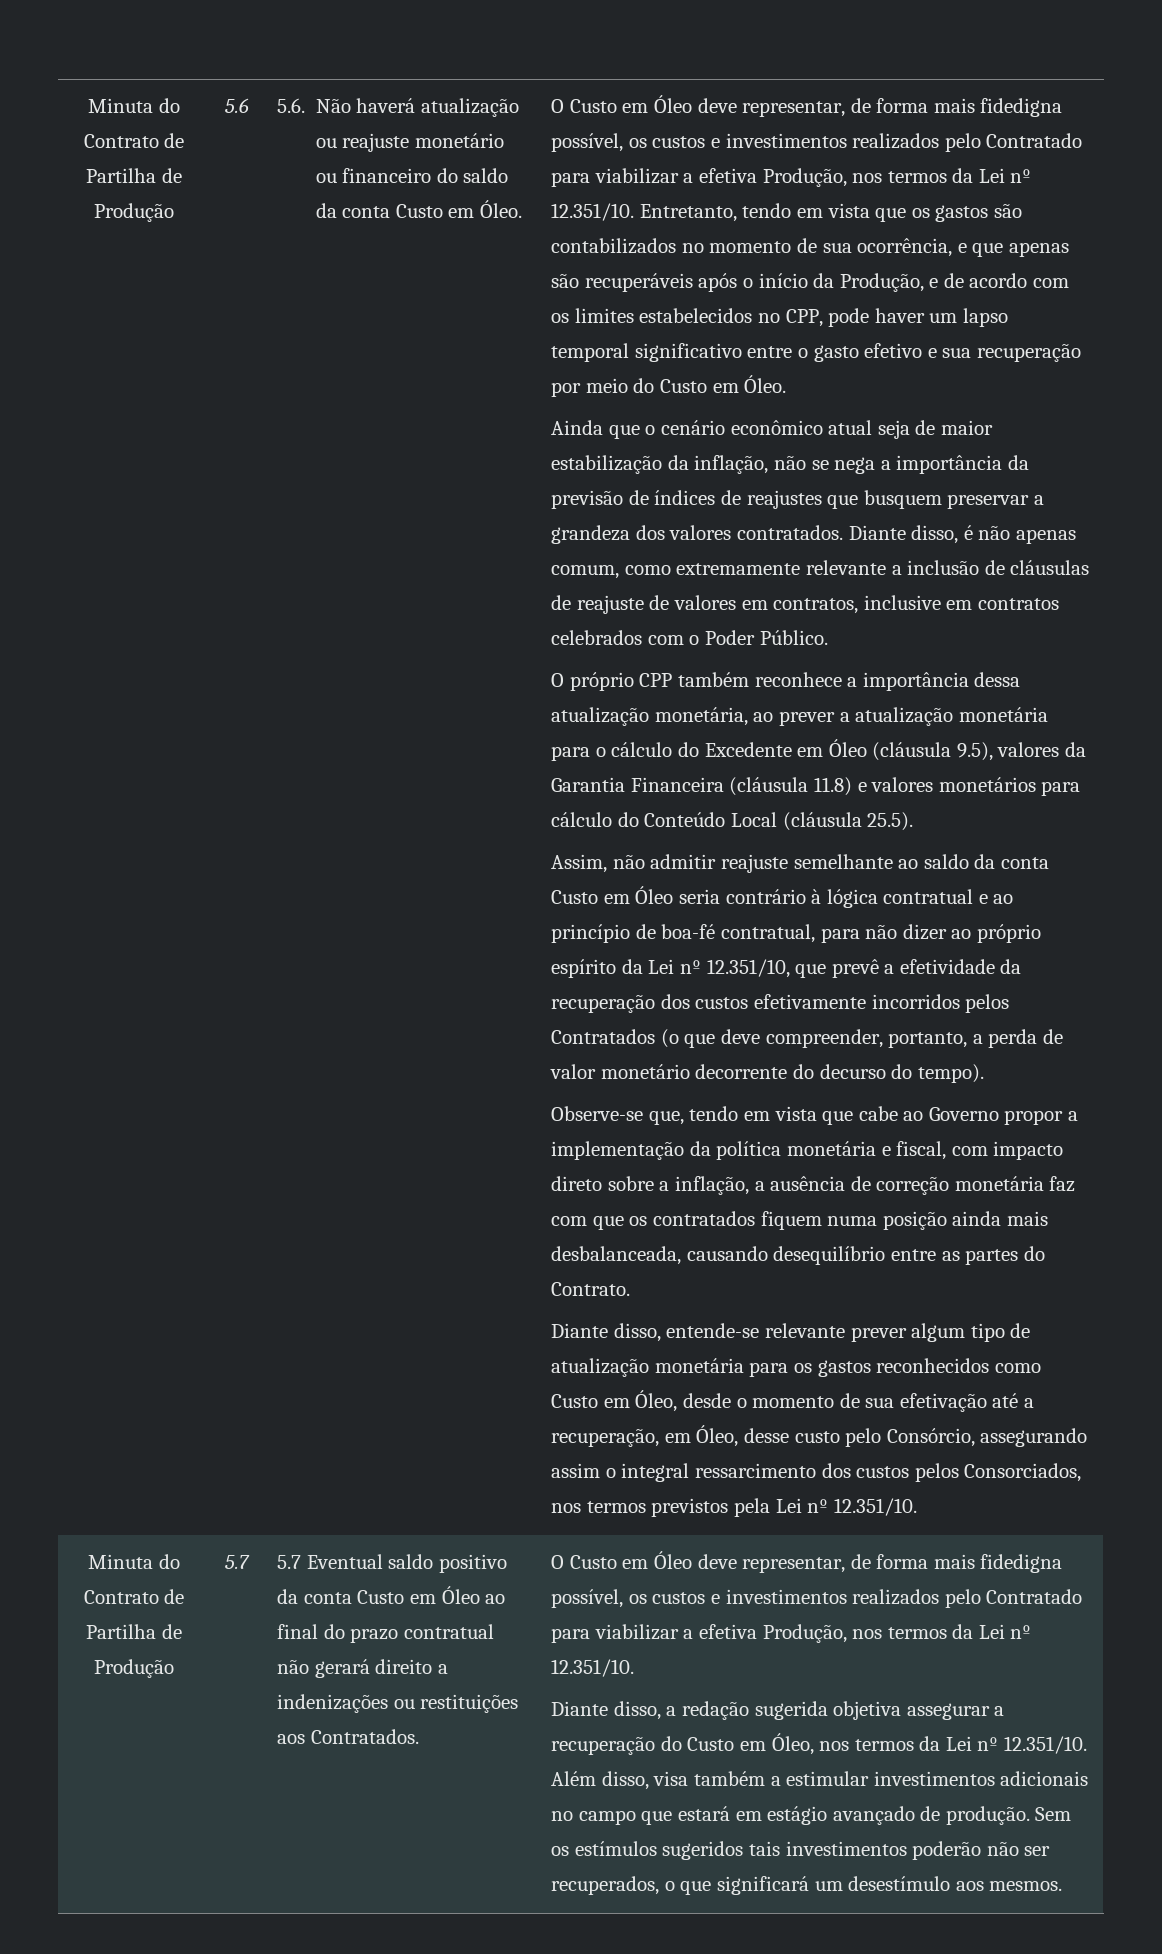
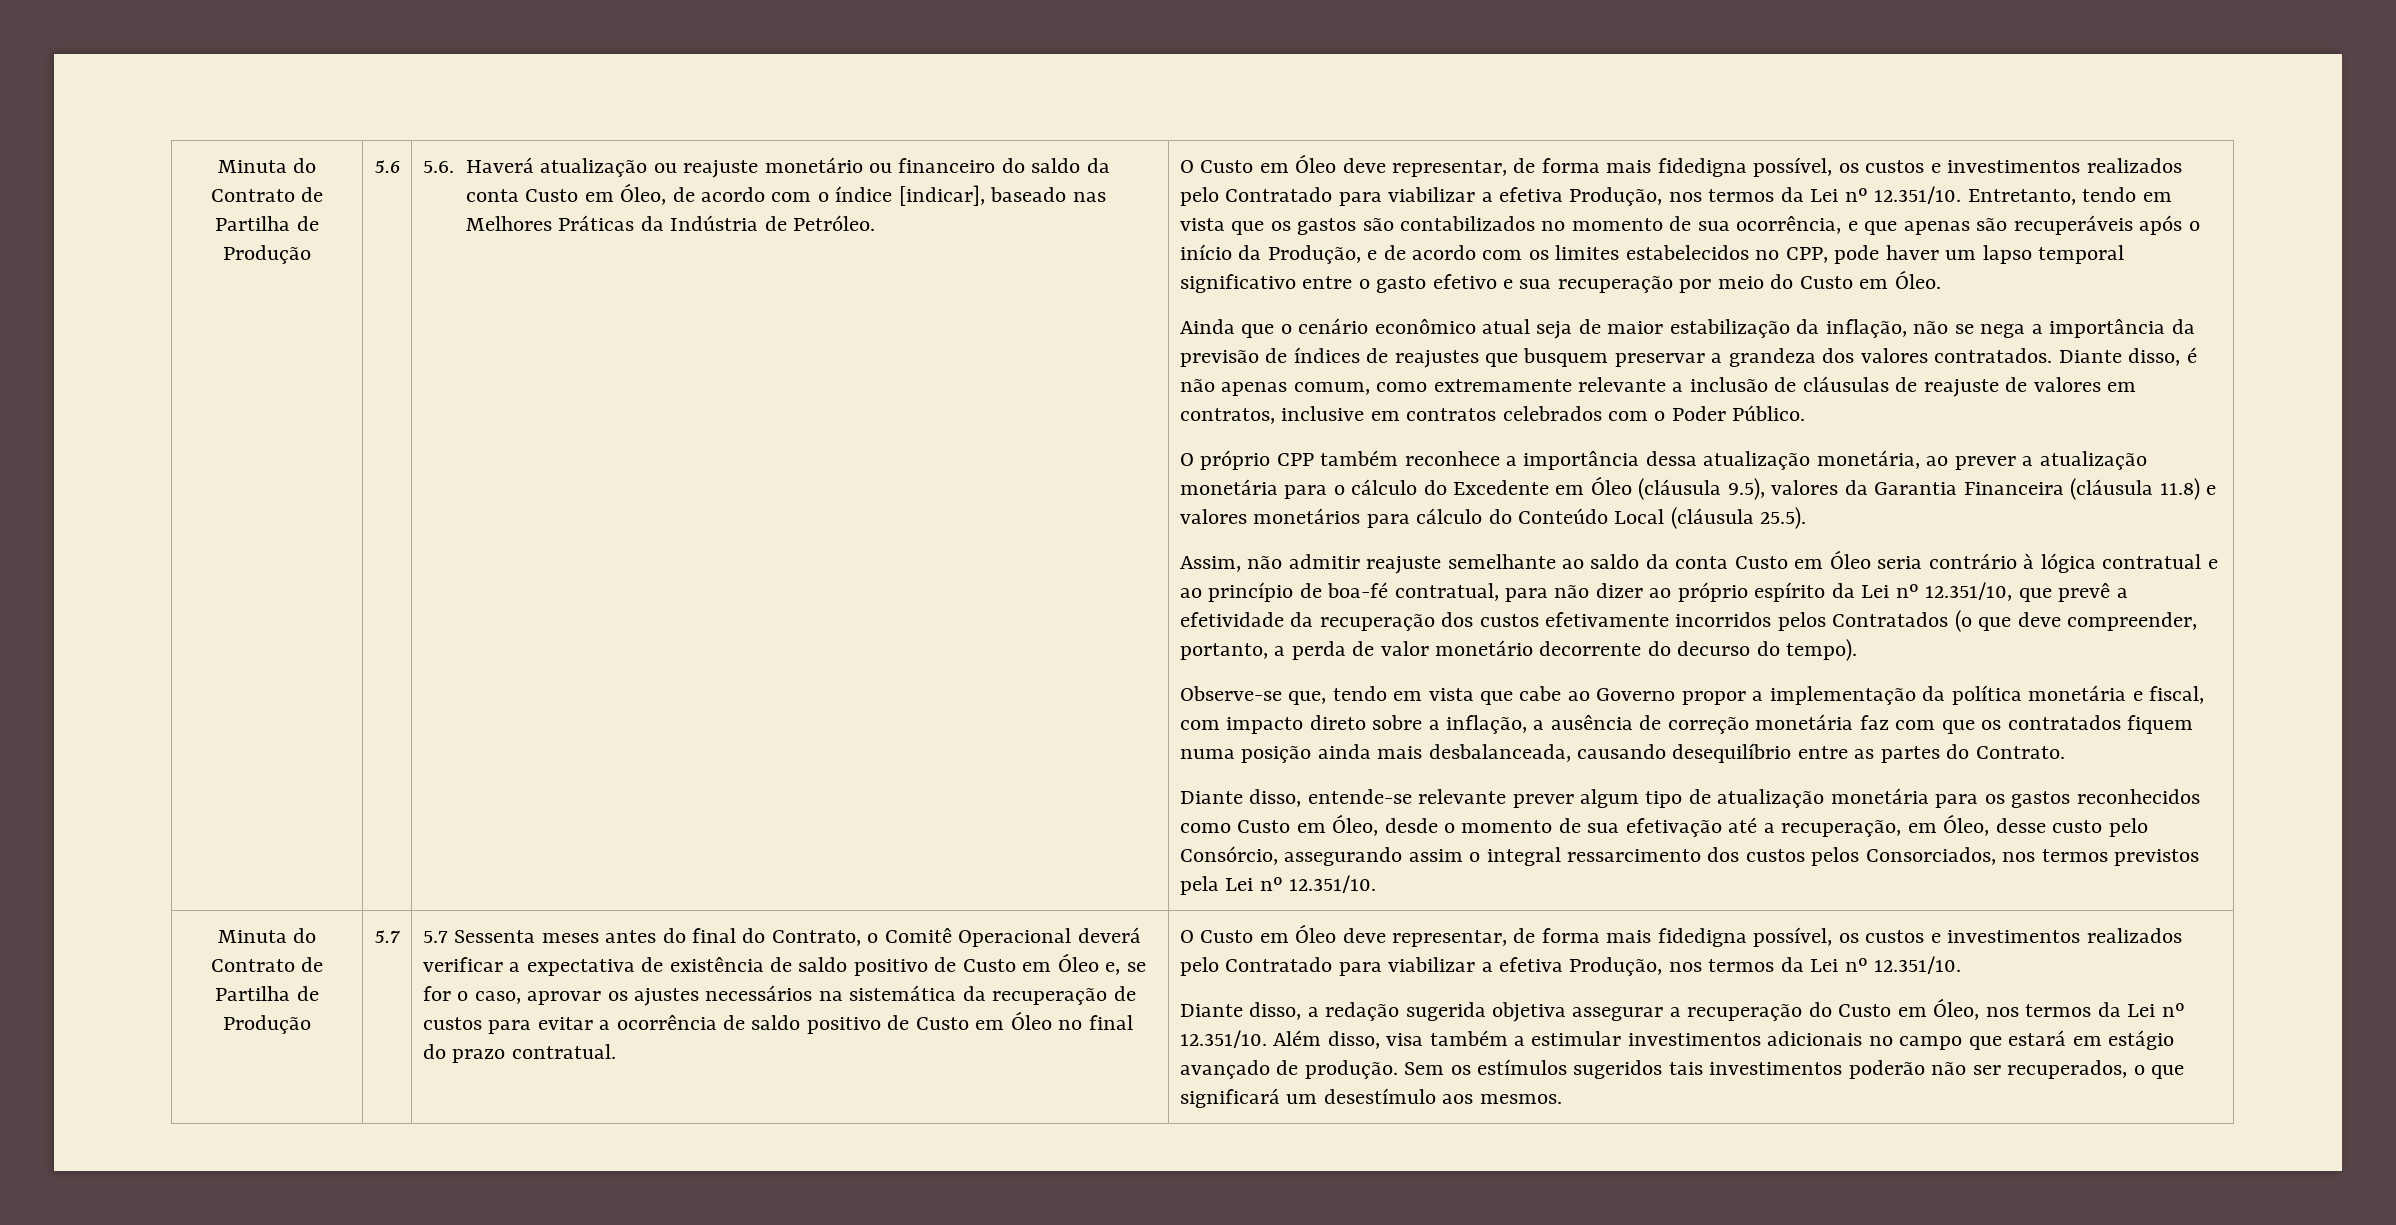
[315,98,416,113] Não haverá -> [465,157,534,173] Haverá
[479,200,522,218] Óleo. -> [620,183,1106,206] [465,215,875,231] Óleo, de acordo com o índice [indicar], baseado nas Melhores Práticas da Indústria de Petróleo.
[306,1554,507,1573] [277,1586,506,1604] [277,1624,494,1643] [277,1659,448,1678] [277,1694,519,1713] [277,1729,419,1744] Eventual saldo positivo da conta Custo em Óleo ao final do prazo contratual não gerará direito a indenizações ou restituições aos Contratados. -> [454,927,1141,947] [422,953,1146,976] [422,985,1136,1006] [422,1011,1133,1034] [422,1044,616,1063] Sessenta meses antes do final do Contrato, o Comitê Operacional deverá verificar a expectativa de existência de saldo positivo de Custo em Óleo e, se for o caso, aprovar os ajustes necessários na sistemática da recuperação de custos para evitar a ocorrência de saldo positivo de Custo em Óleo no final do prazo contratual.

